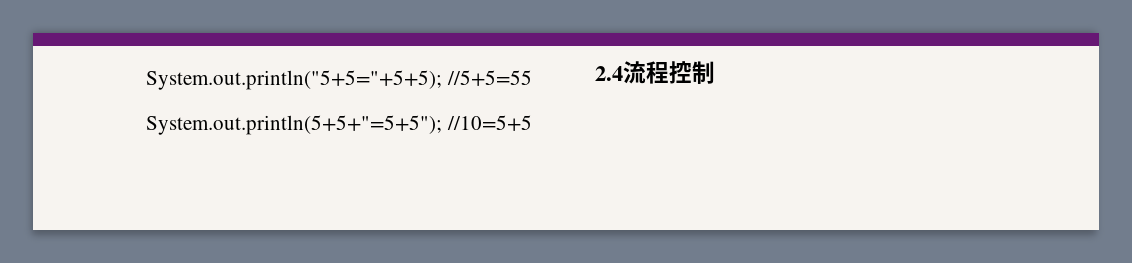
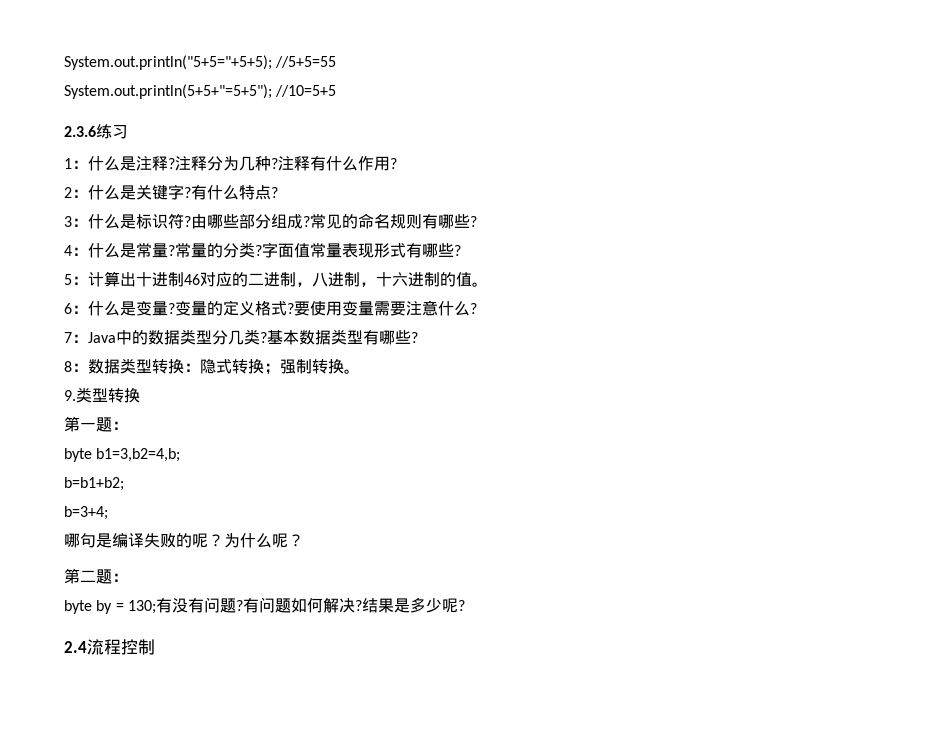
(532, 123) none -> [64,124,128,139] [64,156,397,171] [64,184,278,200] [64,213,477,229] [64,242,461,258] [64,271,488,287] [64,300,477,316] [64,329,418,345] [64,358,360,375] [64,387,140,403] [64,416,128,432] [64,448,181,462] [64,477,124,491] [64,506,108,520] [64,533,304,548] [64,568,128,584] [64,597,465,614] // 2.3.6练习 // 1：什么是注释?注释分为几种?注释有什么作用? // 2：什么是关键字?有什么特点? // 3：什么是标识符?由哪些部分组成?常见的命名规则有哪些? // 4：什么是常量?常量的分类?字面值常量表现形式有哪些? // 5：计算出十进制46对应的二进制，八进制，十六进制的值。 // 6：什么是变量?变量的定义格式?要使用变量需要注意什么? // 7：Java中的数据类型分几类?基本数据类型有哪些? // 8：数据类型转换：隐式转换；强制转换。 // 9.类型转换 // 第一题： // byte b1=3,b2=4,b; // b=b1+b2; // b=3+4; // 哪句是编译失败的呢？为什么呢？ // 第二题： // byte by = 130;有没有问题?有问题如何解决?结果是多少呢?

